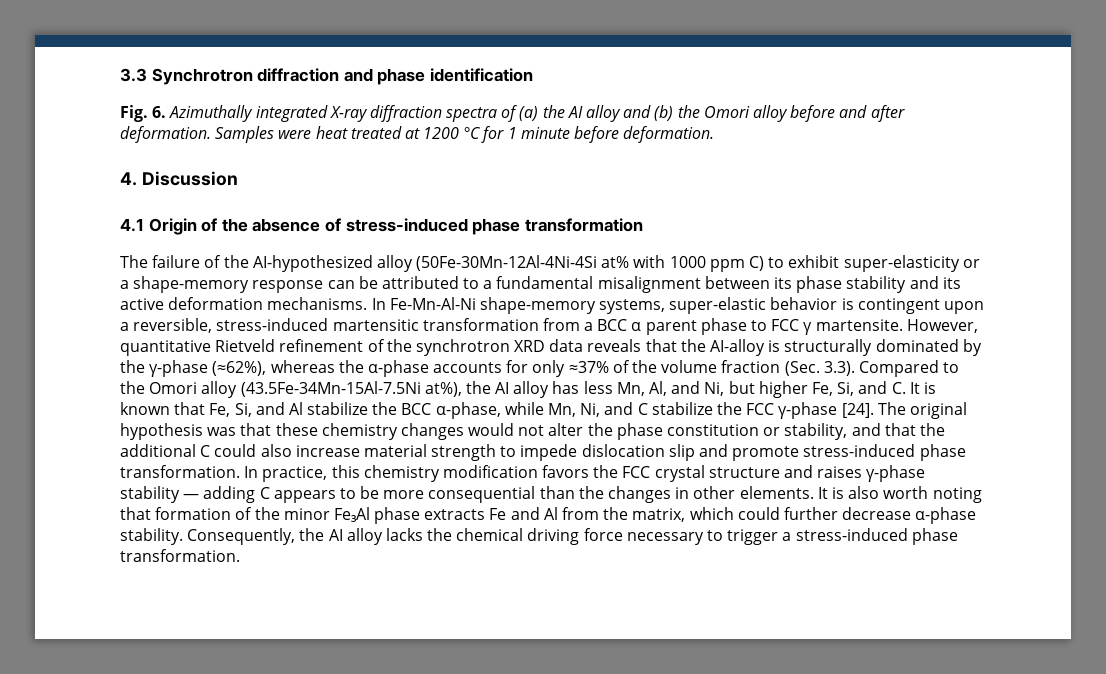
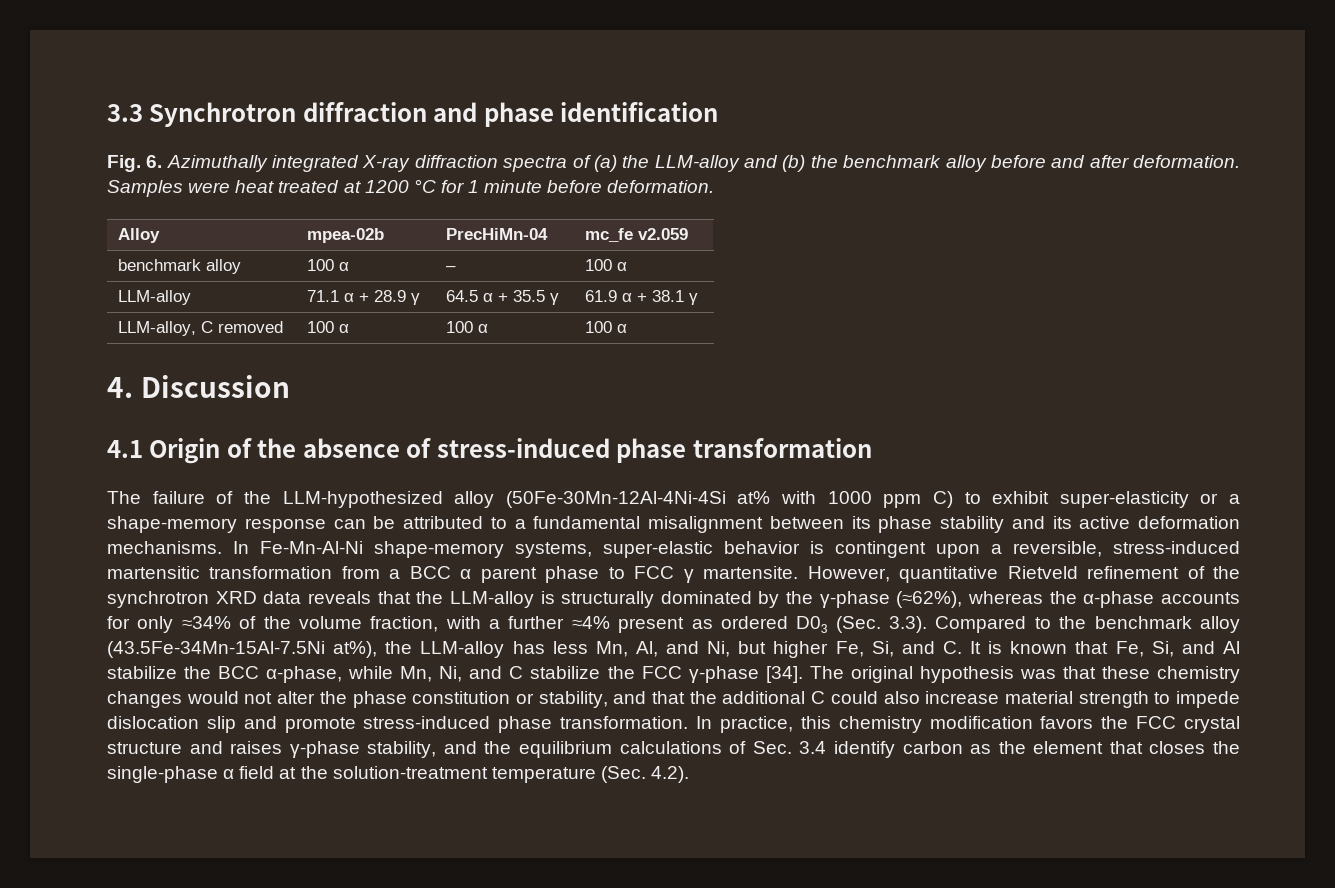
[567,105,622,122] AI alloy -> [654,155,740,172] LLM-alloy
[703,106,750,118] Omori -> [843,155,942,168] benchmark
(715, 134) none -> [117,228,160,243] [306,228,384,243] [445,228,548,240] [584,228,688,242] [117,259,241,274] [306,259,349,271] [445,266,456,271] [584,259,627,271] [117,290,191,305] [306,290,420,305] [445,290,559,305] [584,290,698,305] [117,321,283,336] [306,321,349,333] [445,321,488,333] [584,321,627,333] // Alloy | mpea-02b | PrecHiMn-04 | mc_fe v2.059 // benchmark alloy | 100 α | – | 100 α // LLM-alloy | 71.1 α + 28.9 γ | 64.5 α + 35.5 γ | 61.9 α + 38.1 γ // LLM-alloy, C removed | 100 α | 100 α | 100 α
[252,255,373,272] AI-hypothesized -> [282,491,443,508] LLM-hypothesized
[710,339,766,356] AI-alloy -> [449,591,534,608] LLM-alloy
[568,361,609,373] ≈37% -> [181,616,231,629] ≈34%
[721,360,781,373] fraction -> [370,616,828,633] fraction, with a further ≈4% present as ordered D0₃
[149,382,198,394] Omori -> [1094,616,1192,629] benchmark
[495,381,550,398] AI alloy -> [420,641,505,658] LLM-alloy
[841,403,874,418] [24]. -> [765,666,803,683] [34].
[120,486,982,503] [120,507,977,524] [120,528,958,545] [120,549,240,562] stability — adding C appears to be more consequential than the changes in other elements. It is also worth noting that formation of the minor Fe₃Al phase extracts Fe and Al from the matrix, which could further decrease α-phase stability. Consequently, the AI alloy lacks the chemical driving force necessary to trigger a stress-induced phase transformation. -> [367,741,1240,758] [107,766,690,783] stability, and the equilibrium calculations of Sec. 3.4 identify carbon as the element that closes the single-phase α field at the solution-treatment temperature (Sec. 4.2).

